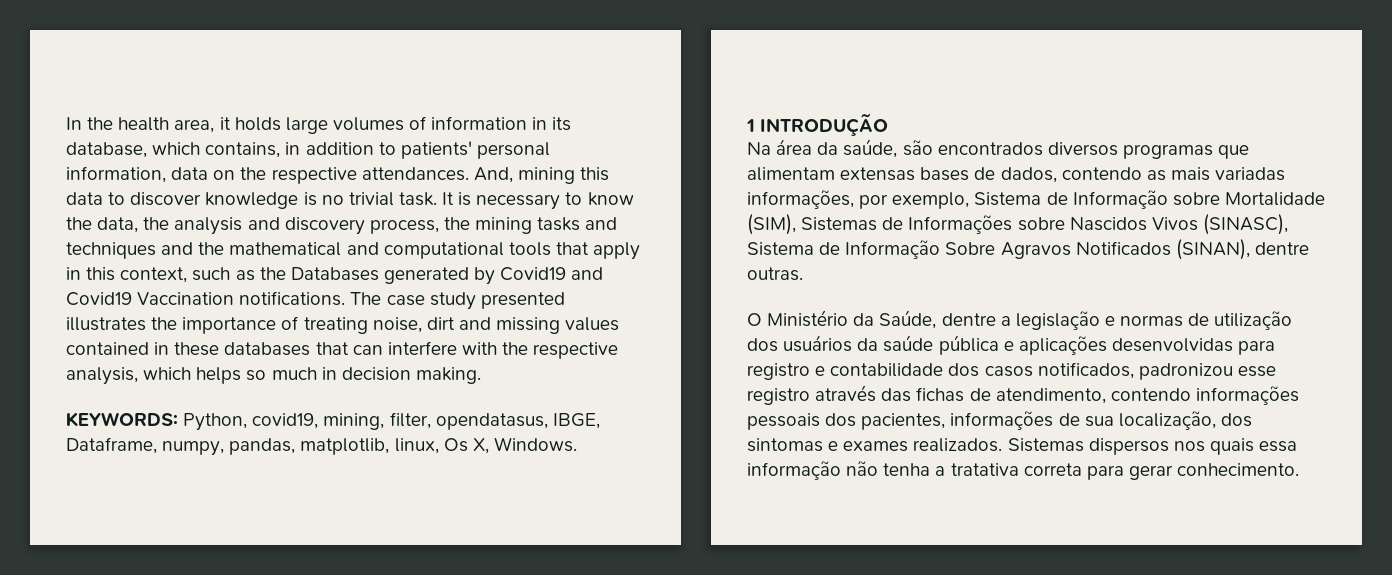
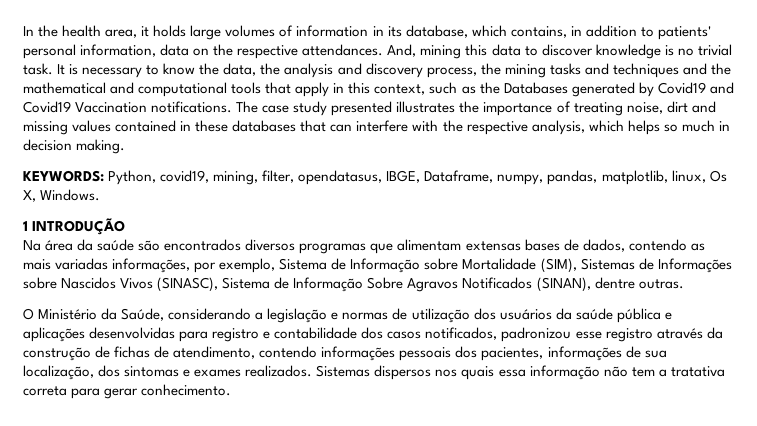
[843,139,898,158] saúde, -> [97,239,135,251] saúde
[941,313,996,326] dentre -> [168,308,252,320] considerando
[881,388,912,402] das -> [706,327,723,339] [23,346,111,361] da construção de
[883,463,931,476] tenha -> [631,367,655,377] tem

